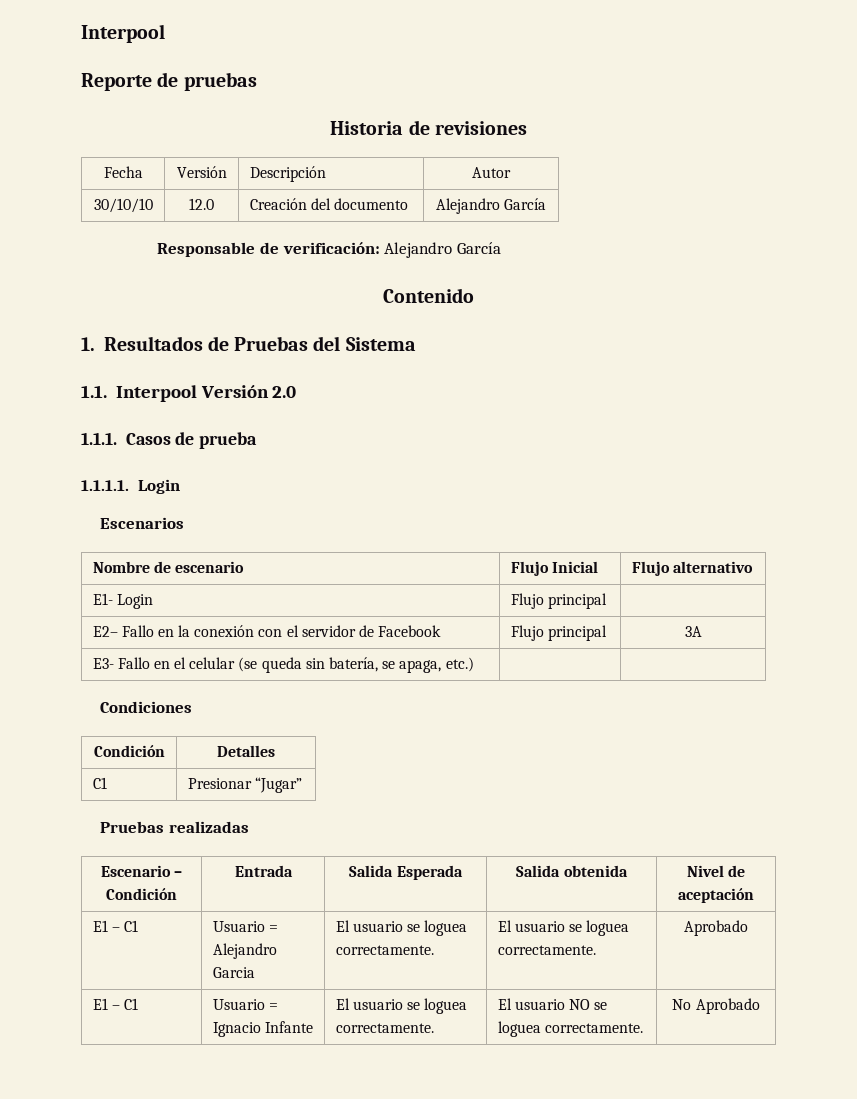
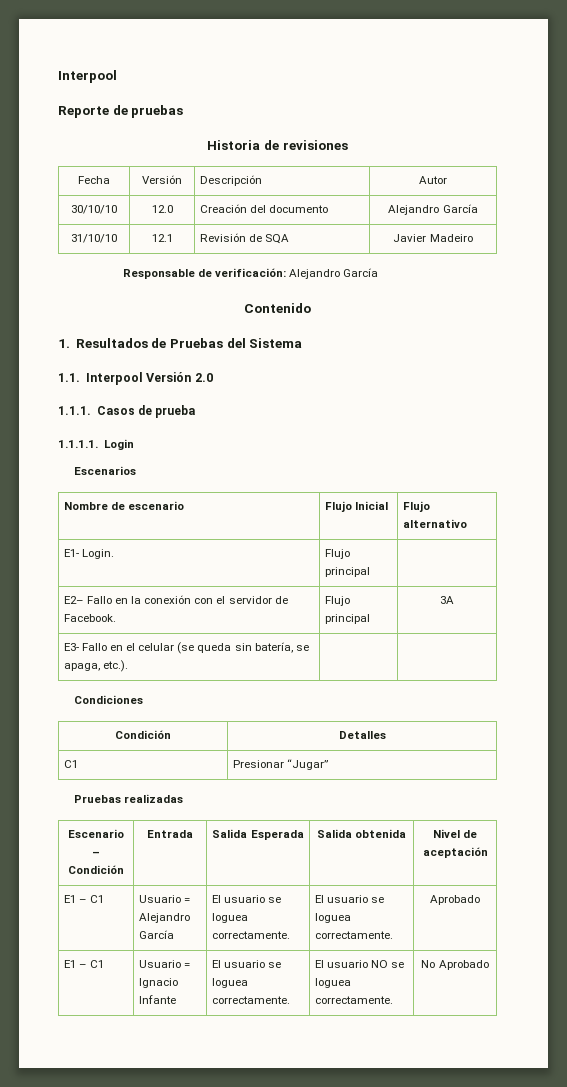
(547, 204) none -> [71,234,117,243] [151,234,173,242] [199,233,289,244] [393,234,473,242] // 31/10/10 | 12.1 | Revisión de SQA | Javier Madeiro
[116,594,153,609] Login -> [81,549,114,559] Login.
[378,625,442,637] Facebook -> [63,614,116,622] Facebook.
[445,657,474,672] etc.) -> [102,660,128,672] etc.).
[212,967,255,978] Garcia -> [138,930,174,939] García

